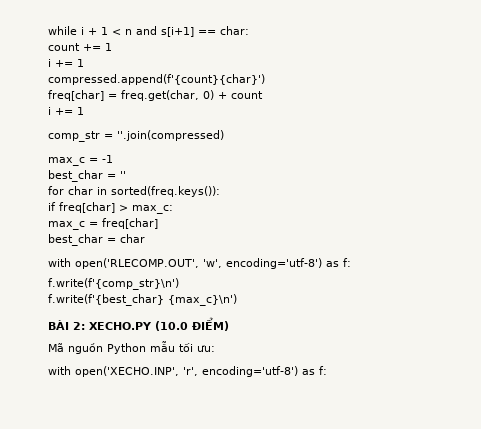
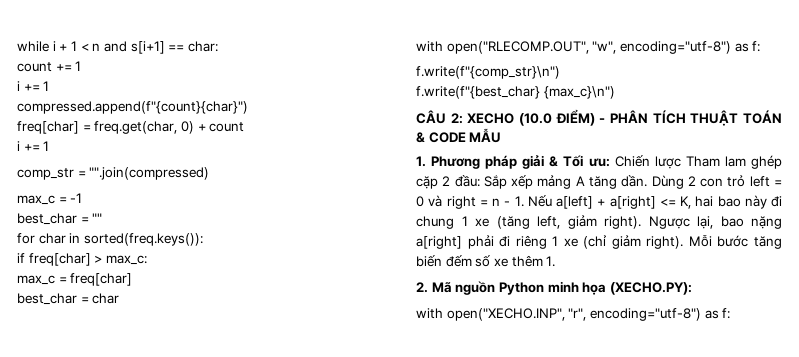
[48,74,265,85] compressed.append(f'{count}{char}') -> [17,101,248,114] compressed.append(f"{count}{char}")
[117,130,224,141] ''.join(compressed) -> [89,167,210,180] "".join(compressed)
[120,171,126,179] '' -> [92,213,103,223] ""
[75,258,322,269] open('RLECOMP.OUT', 'w', encoding='utf-8') -> [446,41,731,54] open("RLECOMP.OUT", "w", encoding="utf-8")
[48,278,179,290] [48,294,237,306] [48,317,229,331] [48,341,215,354] [48,366,298,377] f.write(f'{comp_str}\n') // f.write(f'{best_char} {max_c}\n') // BÀI 2: XECHO.PY (10.0 ĐIỂM) // Mã nguồn Python mẫu tối ưu: // with open('XECHO.INP', 'r', encoding='utf-8') -> [416,66,560,79] [416,86,615,99] [416,109,782,126] [416,128,502,143] [416,155,782,169] [416,175,782,189] [416,195,782,209] [416,215,782,229] [416,235,782,249] [416,255,556,267] [416,281,692,295] [416,308,701,321] f.write(f"{comp_str}\n") // f.write(f"{best_char} {max_c}\n") // CÂU 2: XECHO (10.0 ĐIỂM) - PHÂN TÍCH THUẬT TOÁN & CODE MẪU // 1. Phương pháp giải & Tối ưu: Chiến lược Tham lam ghép cặp 2 đầu: Sắp xếp mảng A tăng dần. Dùng 2 con trỏ left = 0 và right = n - 1. Nếu a[left] + a[right] <= K, hai bao này đi chung 1 xe (tăng left, giảm right). Ngược lại, bao nặng a[right] phải đi riêng 1 xe (chỉ giảm right). Mỗi bước tăng biến đếm số xe thêm 1. // 2. Mã nguồn Python minh họa (XECHO.PY): // with open("XECHO.INP", "r", encoding="utf-8")

